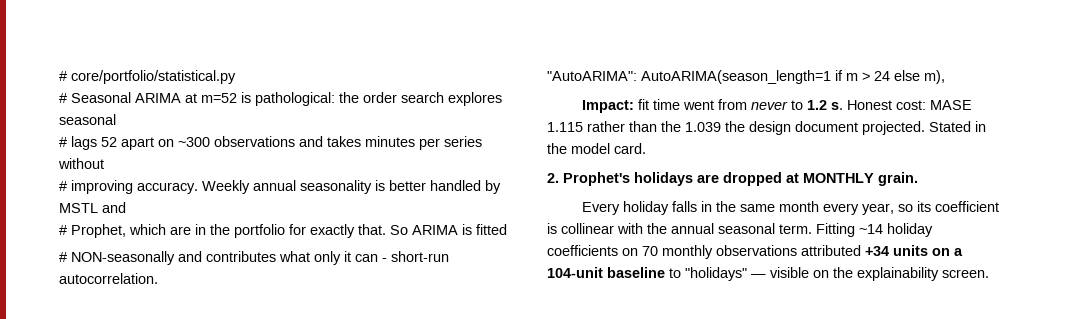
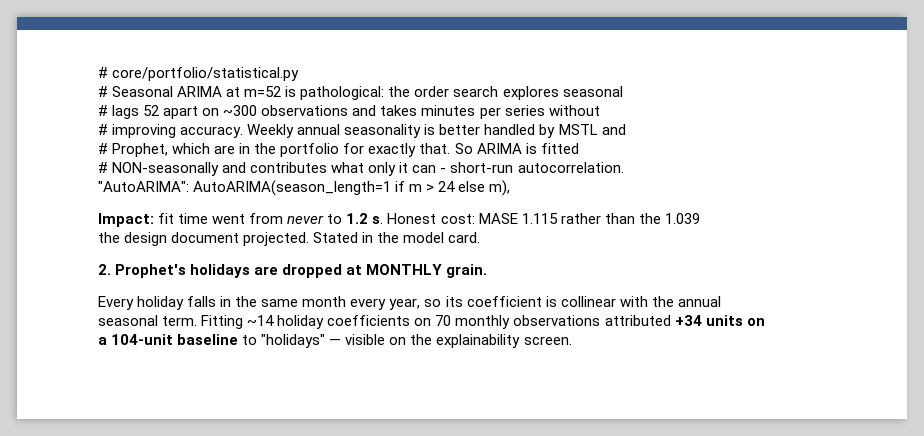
(721, 127) none -> (700, 218) //
(714, 228) none -> (721, 301) //
(950, 252) none -> (765, 322) //

